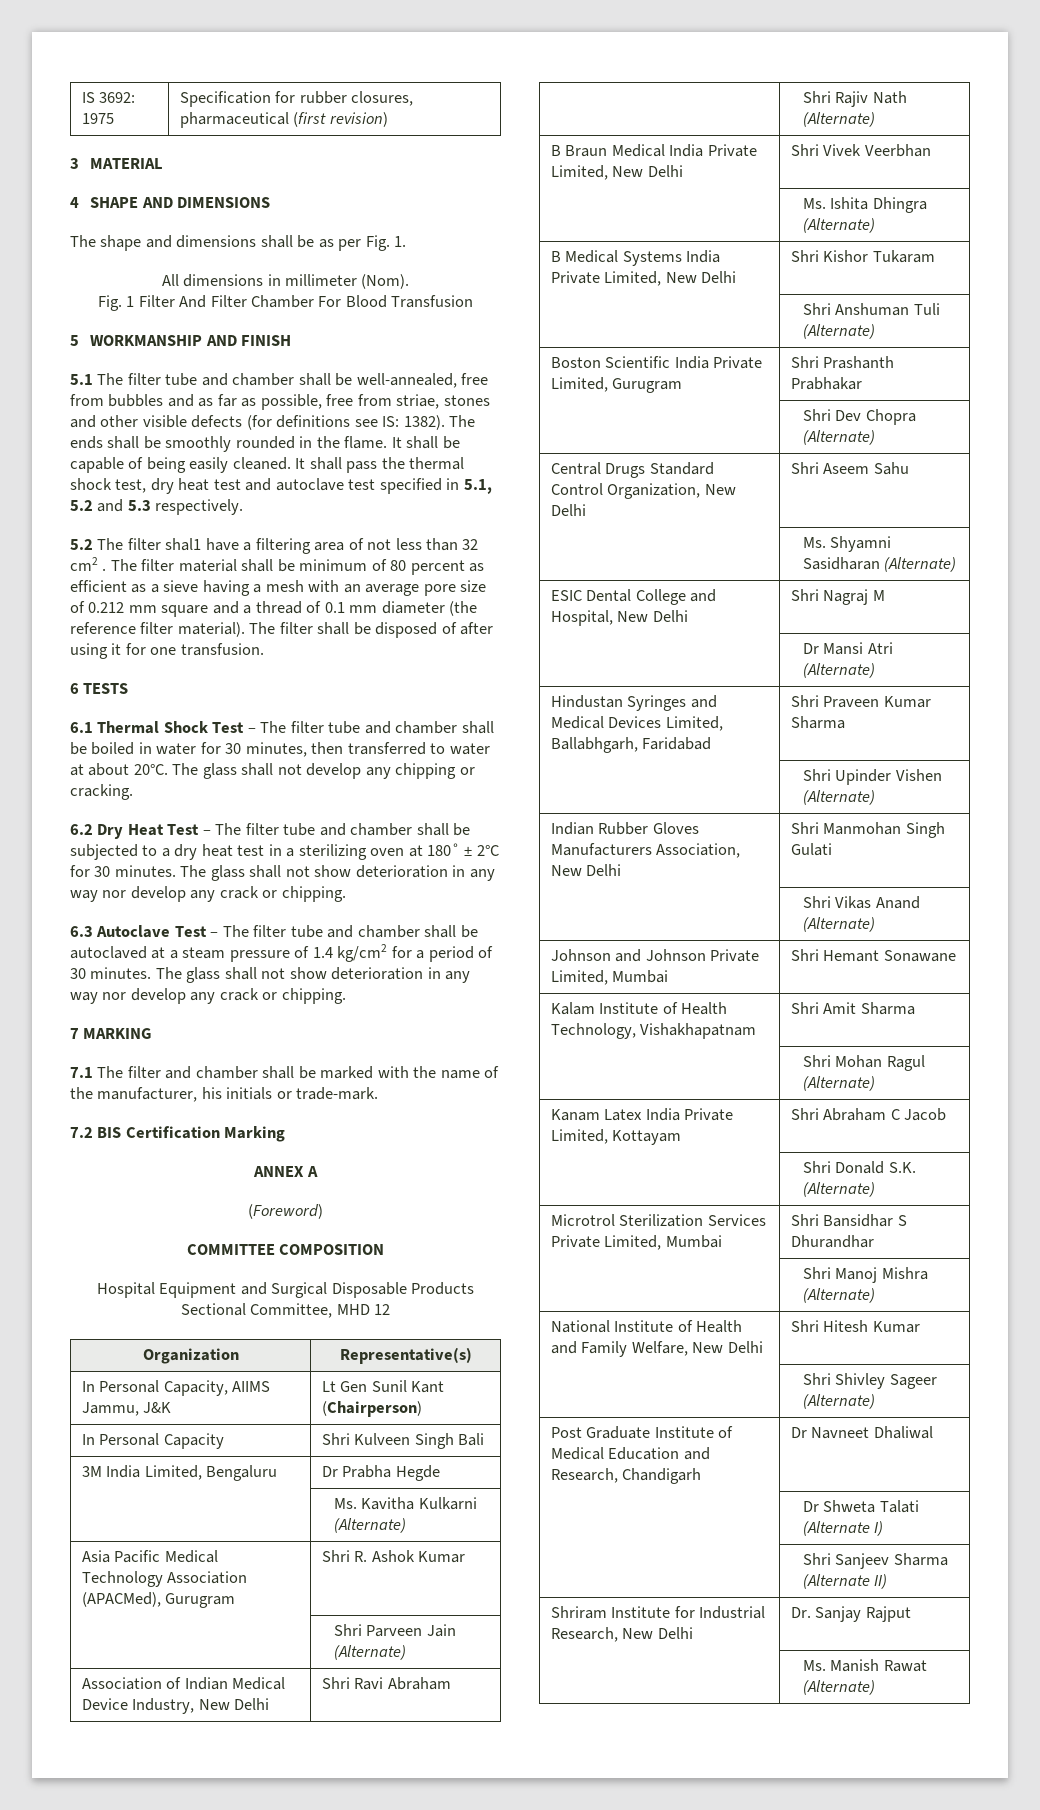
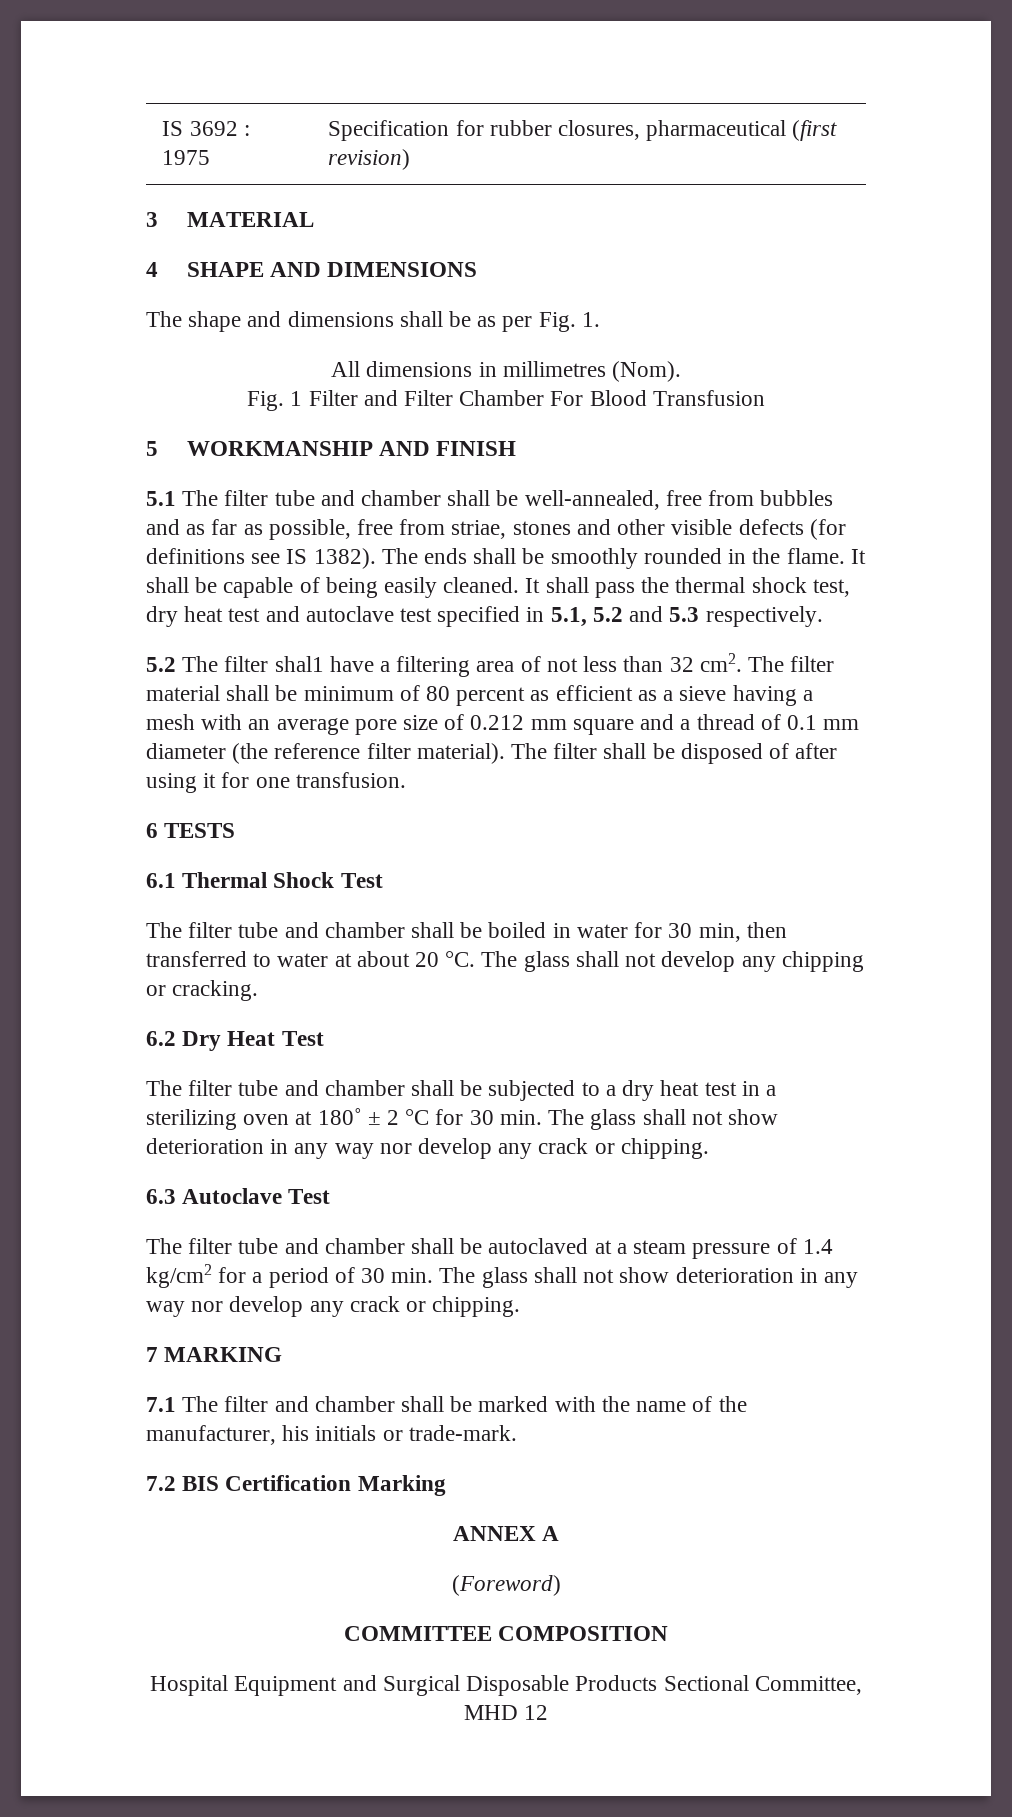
[81,92,136,103] IS 3692: -> [162,121,250,136] IS 3692 :
[284,274,357,286] millimeter -> [502,361,606,377] millimetres
[179,295,207,308] And -> [363,390,398,406] and
[382,416,400,427] IS: -> [286,549,308,564] IS
[70,557,107,571] cm2 . -> [699,653,742,672] cm2.
[247,728,256,733] – -> (383, 880) //
[245,742,307,757] minutes, -> [698,923,741,942] min,
[133,764,168,775] 20°C. -> [415,951,476,967] 20 °C.
[202,830,211,835] – -> (324, 1038) //
[476,845,499,856] [70,865,176,877] 2°C for 30 minutes. -> [387,1109,542,1125] 2 °C for 30 min.
[210,932,219,937] – -> (331, 1196) //
[90,967,152,979] minutes. -> [391,1268,434,1283] min.
[142,1348,239,1364] [339,1347,472,1364] [81,1380,271,1396] [81,1402,172,1416] [321,1380,445,1393] [321,1401,422,1417] [81,1433,224,1449] [321,1433,485,1449] [81,1465,278,1481] [321,1465,440,1481] [333,1497,477,1510] [333,1518,406,1533] [81,1550,218,1563] [81,1571,248,1587] [81,1592,236,1608] [321,1550,466,1563] [333,1624,456,1637] [333,1645,406,1660] [81,1677,286,1690] [81,1698,270,1714] [321,1677,451,1690] [802,91,907,107] [802,112,875,127] [550,144,757,157] [550,165,683,180] [790,144,931,157] [802,197,927,213] [802,218,875,233] [550,250,721,266] [550,271,737,286] [790,250,935,263] [802,303,940,316] [802,324,875,339] [550,356,763,369] [550,377,683,393] [790,356,895,369] [790,377,862,390] [802,409,916,425] [802,430,875,445] [550,462,714,478] [550,483,736,499] [550,504,586,516] [790,462,909,475] [802,536,892,552] [802,557,957,572] [550,589,717,605] [550,610,688,626] [790,589,885,605] [802,642,893,655] [802,663,875,678] [550,695,717,711] [550,716,723,731] [550,737,712,753] [790,695,931,708] [790,716,845,729] [802,769,942,785] [802,790,875,805] [550,822,699,835] [550,843,741,858] [550,864,622,876] [790,822,945,838] [790,843,832,856] [802,896,920,909] [802,917,875,932] [550,949,760,962] [550,970,669,985] [790,949,956,962] [550,1002,728,1015] [550,1023,757,1039] [790,1002,915,1015] [802,1055,925,1071] [802,1076,875,1091] [550,1108,734,1121] [550,1129,682,1145] [790,1108,947,1121] [802,1161,916,1174] [802,1182,875,1197] [550,1214,766,1227] [550,1235,722,1250] [790,1214,907,1227] [790,1235,874,1248] [802,1267,928,1283] [802,1288,875,1303] [550,1320,743,1333] [550,1341,763,1357] [790,1320,920,1333] [802,1373,937,1389] [802,1394,875,1409] [550,1426,734,1439] [550,1447,710,1460] [550,1468,702,1484] [790,1426,933,1439] [802,1500,919,1513] [802,1521,884,1536] [802,1553,948,1569] [802,1574,888,1589] [550,1606,766,1619] [550,1627,693,1642] [790,1606,911,1622] [802,1659,927,1672] [802,1680,875,1695] // Organization | Representative(s) // In Personal Capacity, AIIMS Jammu, J&K | Lt Gen Sunil Kant (Chairperson) // In Personal Capacity | Shri Kulveen Singh Bali // 3M India Limited, Bengaluru | Dr Prabha Hegde // | Ms. Kavitha Kulkarni (Alternate) // Asia Pacific Medical Technology Association (APACMed), Gurugram | Shri R. Ashok Kumar // | Shri Parveen Jain (Alternate) // Association of Indian Medical Device Industry, New Delhi | Shri Ravi Abraham // | Shri Rajiv Nath (Alternate) // B Braun Medical India Private Limited, New Delhi | Shri Vivek Veerbhan // | Ms. Ishita Dhingra (Alternate) // B Medical Systems India Private Limited, New Delhi | Shri Kishor Tukaram // | Shri Anshuman Tuli (Alternate) // Boston Scientific India Private Limited, Gurugram | Shri Prashanth Prabhakar // | Shri Dev Chopra (Alternate) // Central Drugs Standard Control Organization, New Delhi | Shri Aseem Sahu // | Ms. Shyamni Sasidharan (Alternate) // ESIC Dental College and Hospital, New Delhi | Shri Nagraj M // | Dr Mansi Atri (Alternate) // Hindustan Syringes and Medical Devices Limited, Ballabhgarh, Faridabad | Shri Praveen Kumar Sharma // | Shri Upinder Vishen (Alternate) // Indian Rubber Gloves Manufacturers Association, New Delhi | Shri Manmohan Singh Gulati // | Shri Vikas Anand (Alternate) // Johnson and Johnson Private Limited, Mumbai | Shri Hemant Sonawane // Kalam Institute of Health Technology, Vishakhapatnam | Shri Amit Sharma // | Shri Mohan Ragul (Alternate) // Kanam Latex India Private Limited, Kottayam | Shri Abraham C Jacob // | Shri Donald S.K. (Alternate) // Microtrol Sterilization Services Private Limited, Mumbai | Shri Bansidhar S Dhurandhar // | Shri Manoj Mishra (Alternate) // National Institute of Health and Family Welfare, New Delhi | Shri Hitesh Kumar // | Shri Shivley Sageer (Alternate) // Post Graduate Institute of Medical Education and Research, Chandigarh | Dr Navneet Dhaliwal // | Dr Shweta Talati (Alternate I) // | Shri Sanjeev Sharma (Alternate II) // Shriram Institute for Industrial Research, New Delhi | Dr. Sanjay Rajput // | Ms. Manish Rawat (Alternate) -> (549, 1712) none

